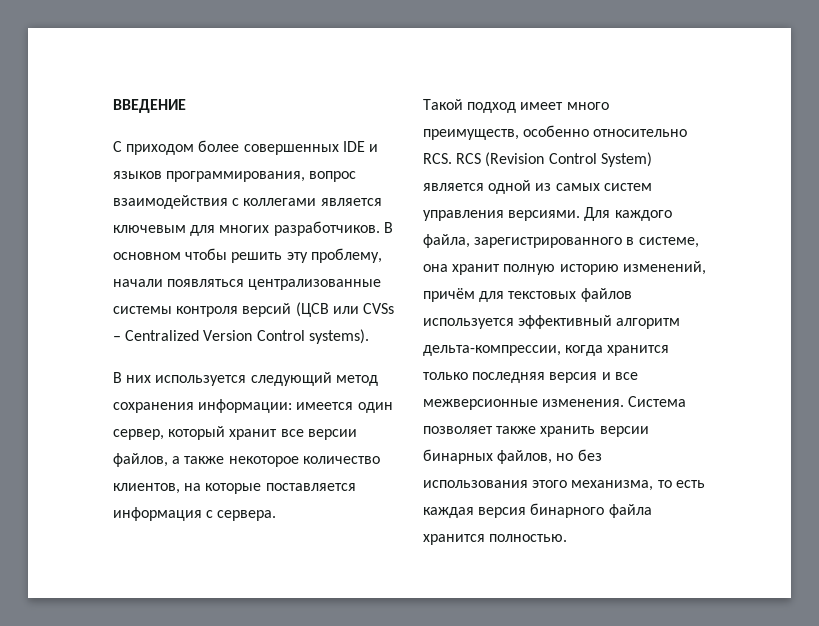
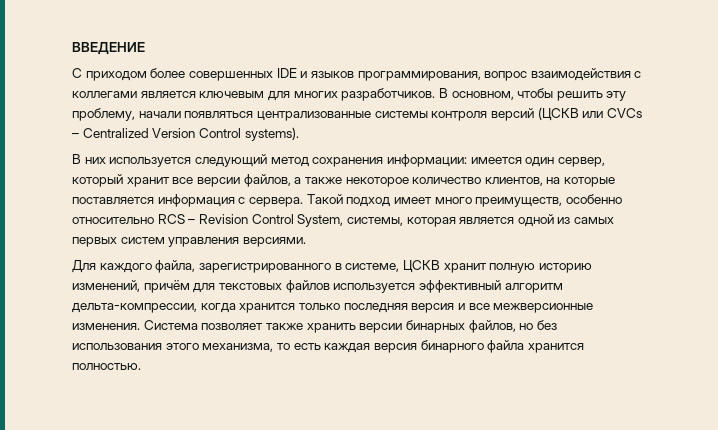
[113,252,181,260] основном -> [451,91,514,100] основном,
[295,302,394,317] (ЦСВ или CVSs -> [537,107,642,121] (ЦСКВ или CVCs
(277, 515) // -> (303, 202) none
[423,152,652,167] RCS. RCS (Revision Control System) -> [157,214,456,227] RCS – Revision Control System, системы, которая
(600, 187) none -> [72,237,117,247] первых
(581, 215) none -> (306, 242) //
[423,264,448,272] она -> [402,260,440,273] ЦСКВ

